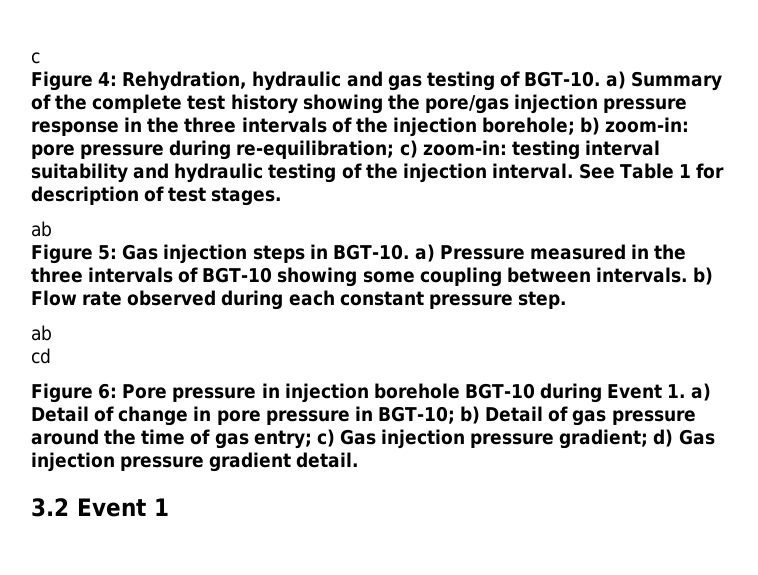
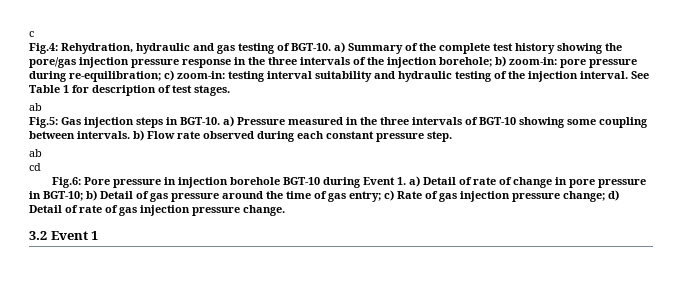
[31,71,118,91] Figure 4: -> [29,43,58,54] Fig.4:
[31,244,118,264] Figure 5: -> [29,117,58,128] Fig.5:
[31,383,118,403] Figure 6: -> [52,177,82,188] Fig.6:
(115, 414) none -> [473,177,513,185] rate of
[339,429,715,449] [31,452,360,472] Gas injection pressure gradient; d) Gas injection pressure gradient detail. -> [397,190,619,202] [29,205,285,216] Rate of gas injection pressure change; d) Detail of rate of gas injection pressure change.

